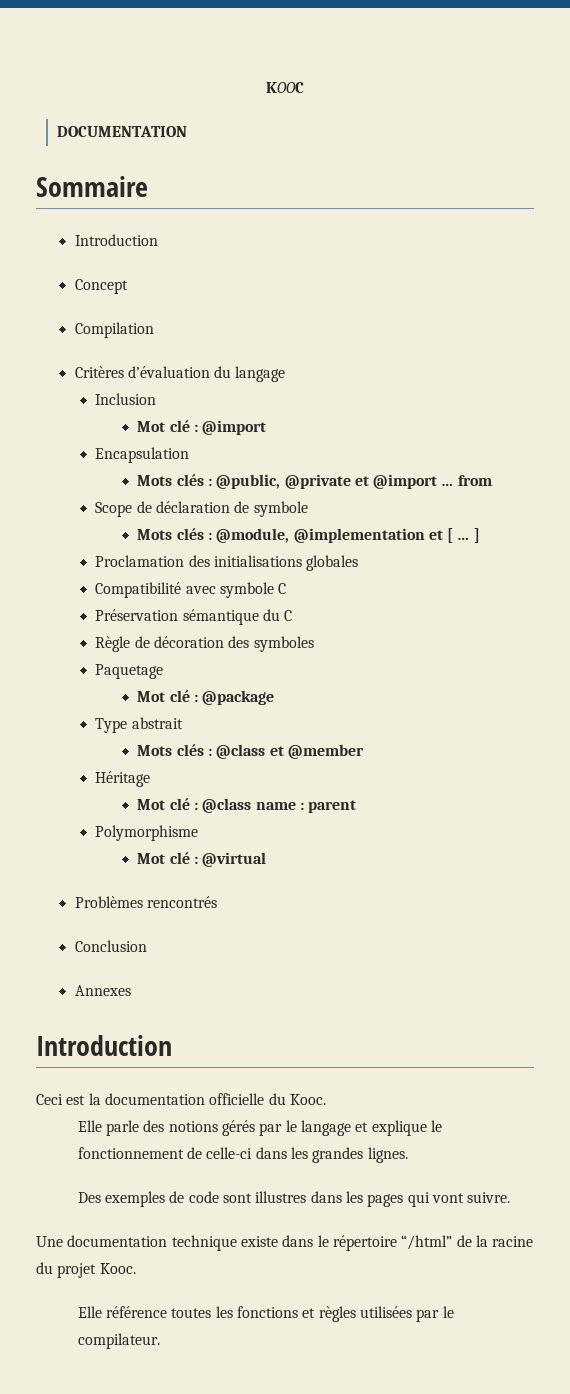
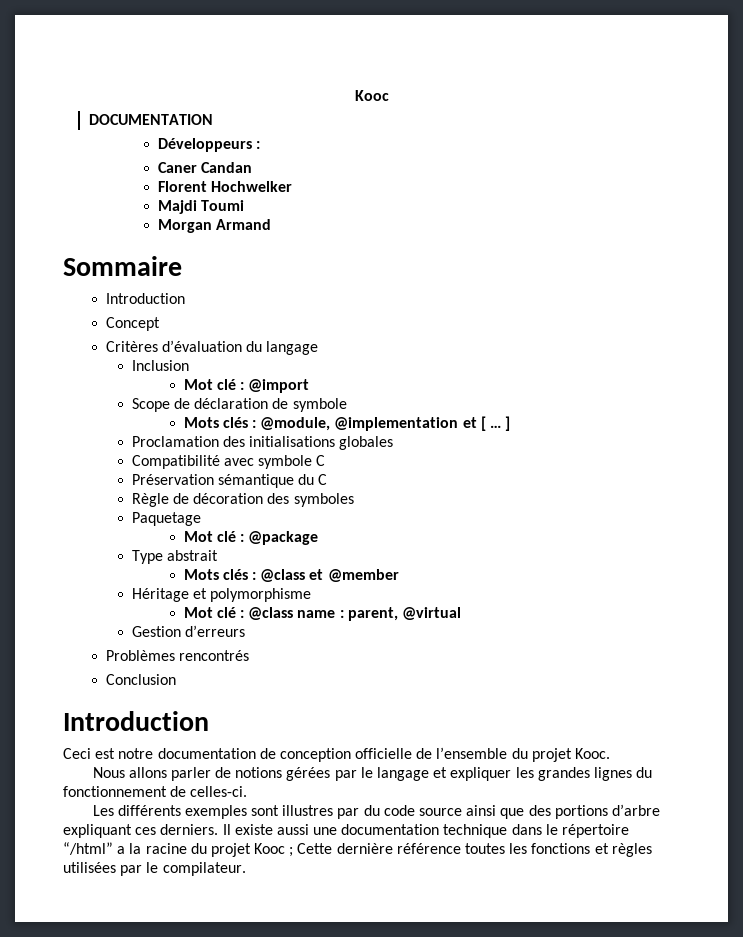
[266,82,304,93] KOOC -> [354,90,389,101] Kooc
(187, 131) none -> [157,138,260,152] [157,162,252,173] [157,181,292,192] [157,200,244,214] [157,219,271,233] // Développeurs : // Caner Candan // Florent Hochwelker // Majdi Toumi // Morgan Armand
[74,322,154,338] // Compilation -> (160, 324) none
[95,447,190,463] [137,474,492,489] // Encapsulation // Mots clés : @public, @private et @import … from -> (310, 386) none
(151, 779) none -> [192,588,312,602] et polymorphisme
[308,800,357,813] [95,825,199,841] [137,852,267,867] parent // Polymorphisme // Mot clé : @virtual -> [347,607,461,621] [131,625,245,637] parent, @virtual // Gestion d’erreurs
[74,985,131,996] // Annexes -> (176, 679) none
[88,1093,326,1105] [77,1120,443,1136] [77,1147,408,1163] [77,1191,511,1207] [36,1236,63,1247] la documentation officielle du Kooc. // Elle parle des notions gérés par le langage et explique le fonctionnement de celle-ci dans les grandes lignes. // Des exemples de code sont illustres dans les pages qui vont suivre. // Une -> [118,747,611,762] [92,767,653,781] [63,786,248,797] [92,804,660,819] [63,824,338,838] notre documentation de conception officielle de l’ensemble du projet Kooc. // Nous allons parler de notions gérées par le langage et expliquer les grandes lignes du fonctionnement de celles-ci. // Les différents exemples sont illustres par du code source ainsi que des portions d’arbre expliquant ces derniers. Il existe aussi une
[240,1236,278,1247] existe -> (508, 831) none
[456,1235,472,1247] de -> [117,846,126,854] a
[99,1263,136,1274] [77,1306,102,1318] Kooc. // Elle -> [254,843,393,857] Kooc ; Cette dernière

